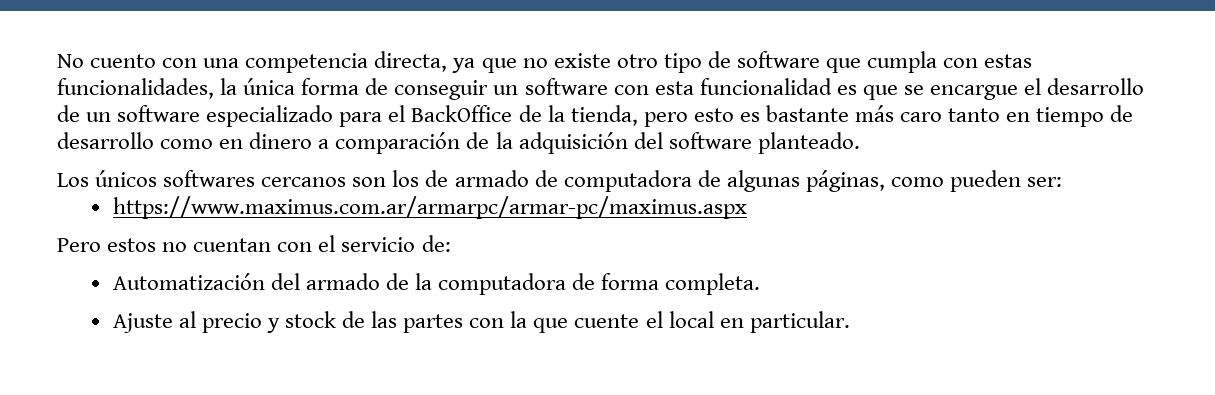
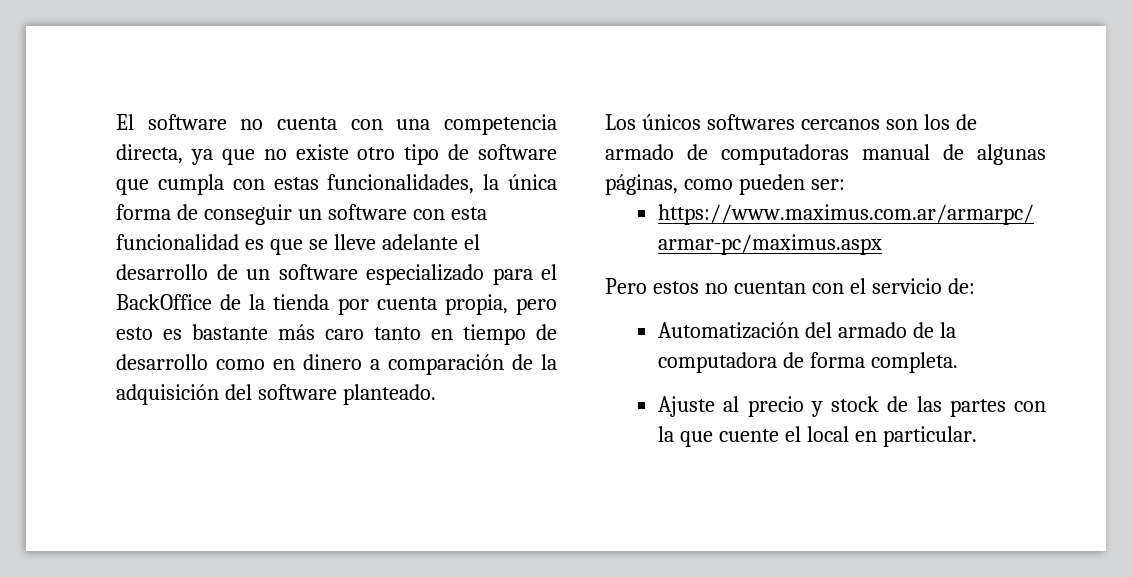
[57,54,157,68] No cuento -> [116,114,337,130] El software no cuenta
[930,85,1019,100] encargue -> [333,234,458,250] lleve adelante
[570,105,638,126] tienda, -> [273,294,508,315] tienda por cuenta propia,
[563,170,692,192] computadora -> [721,144,930,165] computadoras manual

